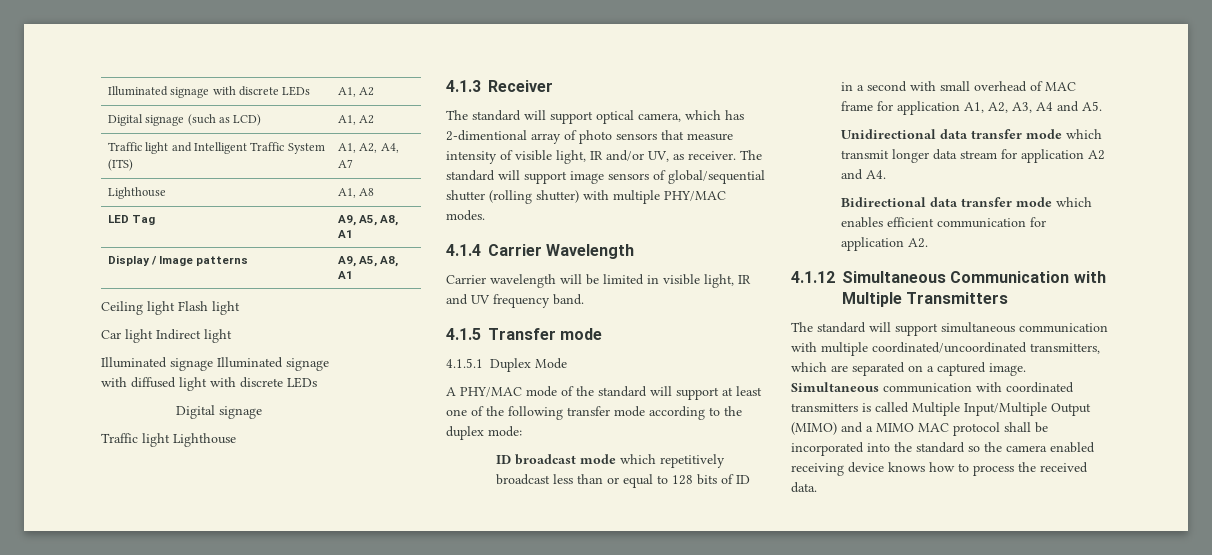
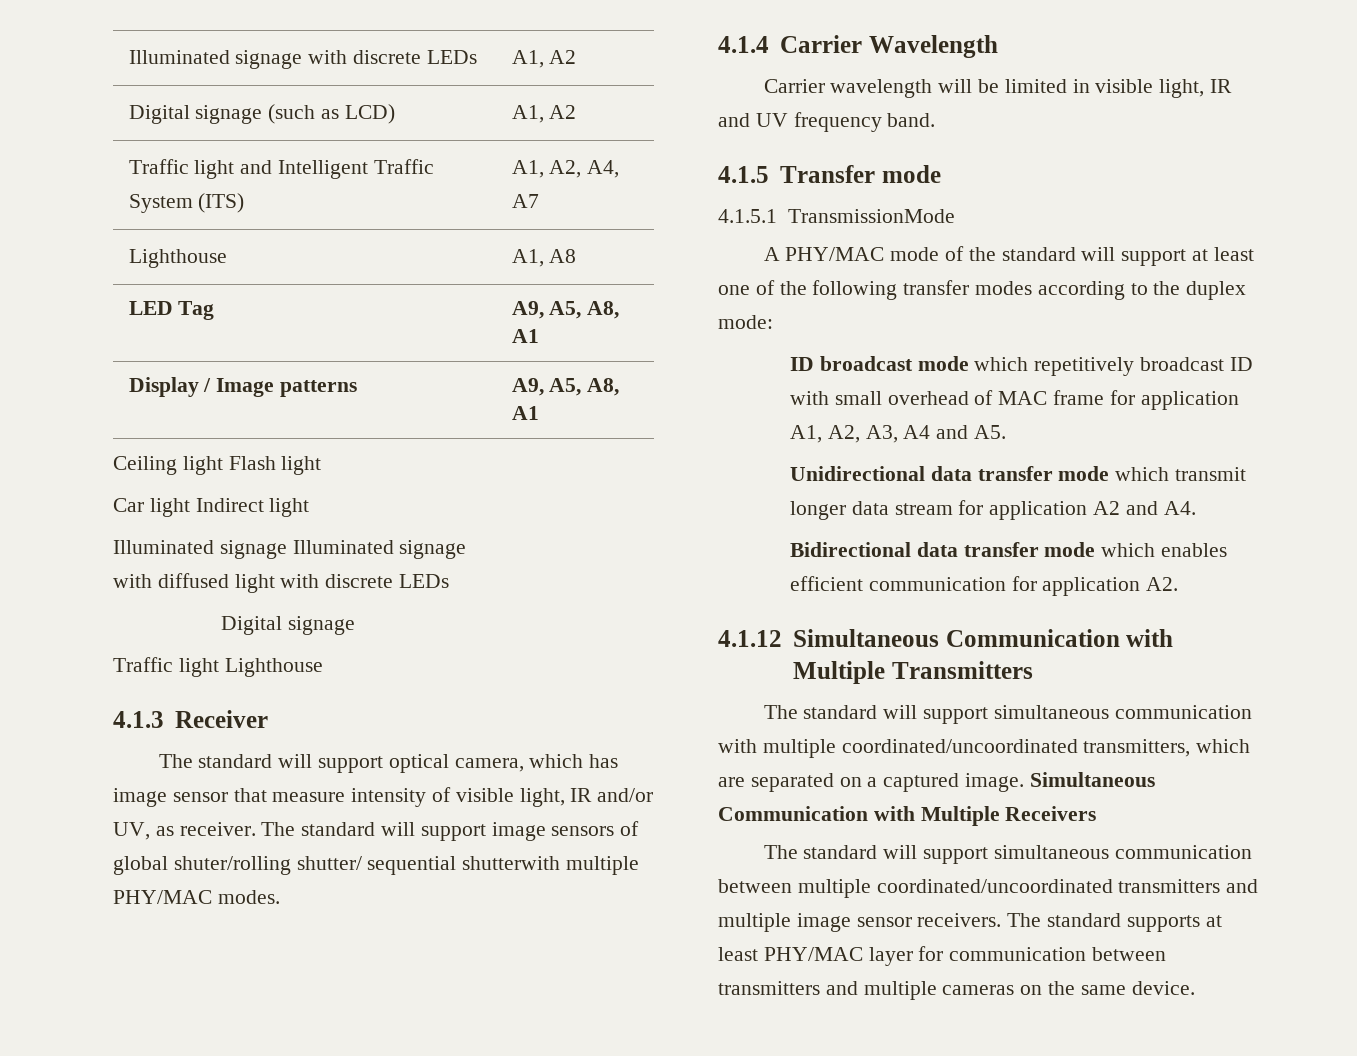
[446,130,657,144] 2-dimentional array of photo sensors -> [113,788,228,807] image sensor
[668,170,765,184] [446,190,609,204] global/sequential shutter (rolling shutter) with -> [113,856,561,875] global shuter/rolling shutter/ sequential shutterwith
[490,358,567,372] Duplex Mode -> [787,209,955,223] TransmissionMode
[614,406,645,417] mode -> [975,281,1033,295] modes
[553,474,751,488] [841,81,908,92] less than or equal to 128 bits of ID in a second -> [1229,357,1253,371] ID
[883,382,1074,393] [791,402,1091,416] [791,422,1048,436] [791,442,1095,456] [791,462,1088,476] [791,482,817,493] communication with coordinated transmitters is called Multiple Input/Multiple Output (MIMO) and a MIMO MAC protocol shall be incorporated into the standard so the camera enabled receiving device knows how to process the received data. -> [718,806,1097,826] [763,845,1252,864] [718,879,1259,898] [718,913,1222,932] [718,946,1167,966] [718,981,1195,1000] Communication with Multiple Receivers // The standard will support simultaneous communication between multiple coordinated/uncoordinated transmitters and multiple image sensor receivers. The standard supports at least PHY/MAC layer for communication between transmitters and multiple cameras on the same device.

